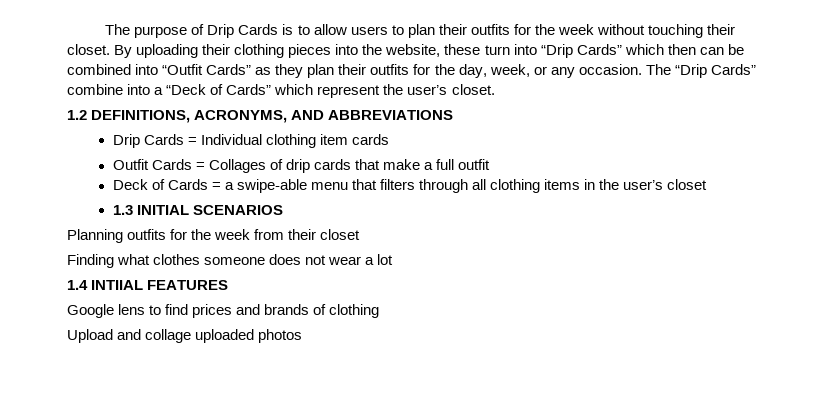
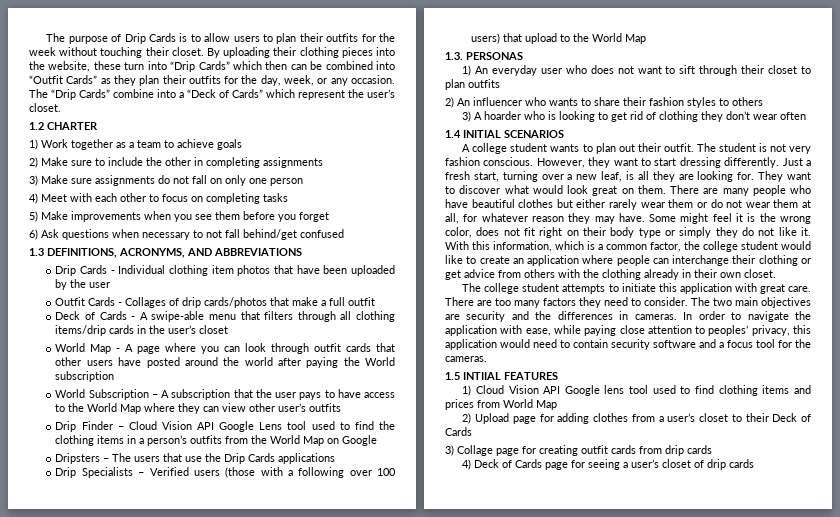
(87, 115) none -> [47,122,98,130] [29,139,242,150] [29,157,323,168] [29,175,303,186] [29,193,288,204] [29,211,329,222] [29,229,344,240] [29,248,44,256] CHARTER // 1) Work together as a team to achieve goals // 2) Make sure to include the other in completing assignments // 3) Make sure assignments do not fall on only one person // 4) Meet with each other to focus on completing tasks // 5) Make improvements when you see them before you forget // 6) Ask questions when necessary to not fall behind/get confused // 1.3
[187,137,197,145] = -> [110,270,115,274] -
[351,134,389,145] cards -> [237,265,396,276] [55,279,111,290] photos that have been uploaded by the user
[195,162,205,170] = -> [118,302,123,306] -
[313,159,351,170] cards -> [204,297,268,308] cards/photos
[211,182,234,190] = a -> [131,312,148,320] - A
[544,179,581,190] items -> [55,325,135,336] items/drip cards
[112,205,283,215] [67,229,361,243] [67,254,394,268] [67,280,229,290] [67,304,380,318] [67,329,303,343] 1.3 INITIAL SCENARIOS // Planning outfits for the week from their closet // Finding what clothes someone does not wear a lot // 1.4 INTIIAL FEATURES // Google lens to find prices and brands of clothing // Upload and collage uploaded photos -> [55,343,395,354] [55,357,396,368] [55,371,115,382] [55,389,395,400] [55,403,342,414] [55,421,396,432] [55,435,378,446] [55,453,336,464] [55,467,397,478] [471,33,647,44] [445,52,523,60] [462,65,811,76] [445,79,500,90] [445,97,763,108] [462,111,807,122] [445,130,564,138] [462,143,811,154] [445,157,811,168] [445,171,811,182] [445,185,811,196] [445,199,812,210] [445,213,812,224] [445,227,811,238] [445,241,811,252] [445,255,811,266] [445,269,776,280] [462,283,811,294] [445,297,811,308] [445,311,811,322] [445,325,811,336] [445,339,811,350] [445,356,487,362] [445,372,558,380] [462,385,811,396] [445,399,557,410] [462,413,812,424] [445,427,472,436] [445,445,712,456] [462,459,755,470] World Map - A page where you can look through outfit cards that other users have posted around the world after paying the World subscription // World Subscription – A subscription that the user pays to have access to the World Map where they can view other user’s outfits // Drip Finder – Cloud Vision API Google Lens tool used to find the clothing items in a person’s outfits from the World Map on Google // Dripsters – The users that use the Drip Cards applications // Drip Specialists – Verified users (those with a following over 100 users) that upload to the World Map // 1.3. PERSONAS // 1) An everyday user who does not want to sift through their closet to plan outfits // 2) An influencer who wants to share their fashion styles to others // 3) A hoarder who is looking to get rid of clothing they don’t wear often // 1.4 INITIAL SCENARIOS // A college student wants to plan out their outfit. The student is not very fashion conscious. However, they want to start dressing differently. Just a fresh start, turning over a new leaf, is all they are looking for. They want to discover what would look great on them. There are many people who have beautiful clothes but either rarely wear them or do not wear them at all, for whatever reason they may have. Some might feel it is the wrong color, does not fit right on their body type or simply they do not like it. With this information, which is a common factor, the college student would like to create an application where people can interchange their clothing or get advice from others with the clothing already in their own closet. // The college student attempts to initiate this application with great care. There are too many factors they need to consider. The two main objectives are security and the differences in cameras. In order to navigate the application with ease, while paying close attention to peoples’ privacy, this application would need to contain security software and a focus tool for the cameras. // 1.5 INTIIAL FEATURES // 1) Cloud Vision API Google lens tool used to find clothing items and prices from World Map // 2) Upload page for adding clothes from a user’s closet to their Deck of Cards // 3) Collage page for creating outfit cards from drip cards // 4) Deck of Cards page for seeing a user’s closet of drip cards

